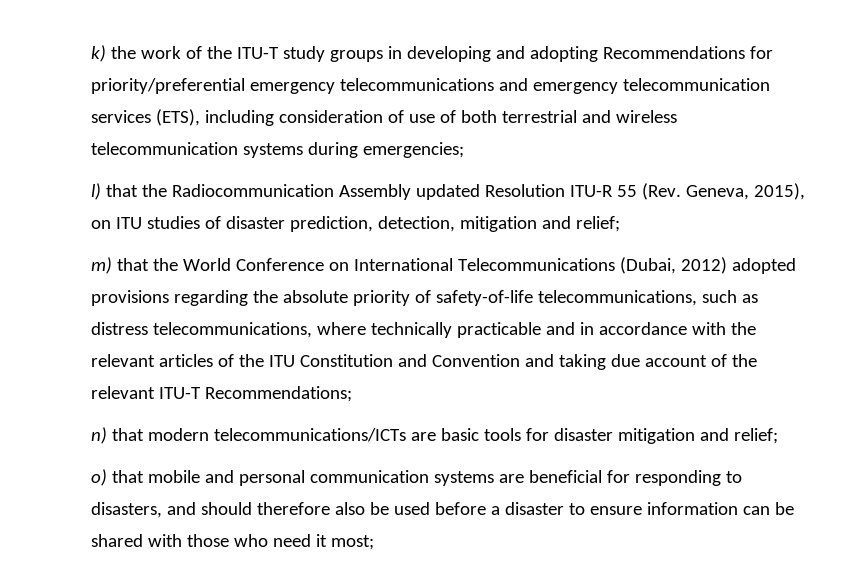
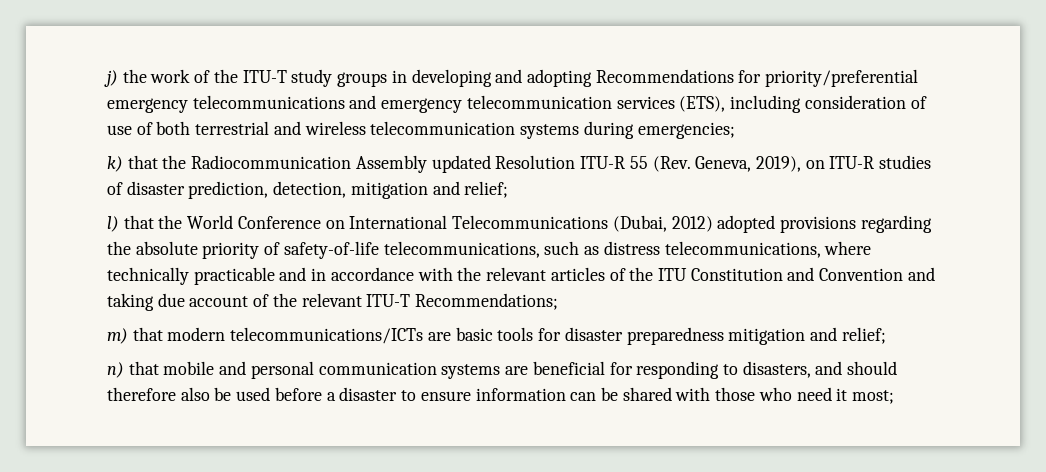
[91,45,106,62] k) -> [104,70,118,87] j)
[91,183,101,200] l) -> [107,156,123,172] k)
[753,183,805,200] [91,217,142,229] 2015), on ITU -> [755,156,875,172] 2019), on ITU-R
[91,257,112,274] m) -> [107,216,119,232] l)
[91,427,107,444] n) -> [107,328,128,344] m)
[617,428,778,444] [91,469,107,486] mitigation and relief; // o) -> [626,327,886,345] [107,362,124,378] preparedness mitigation and relief; // n)

